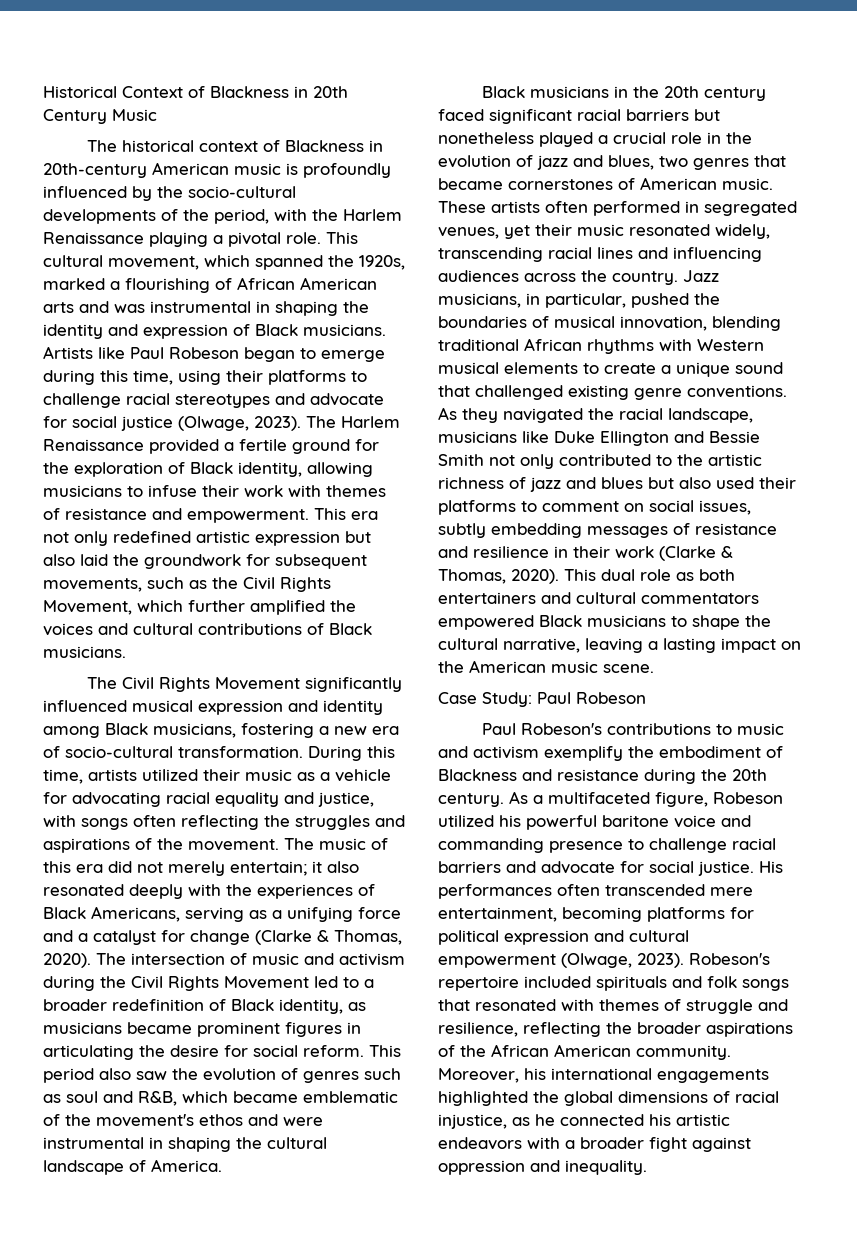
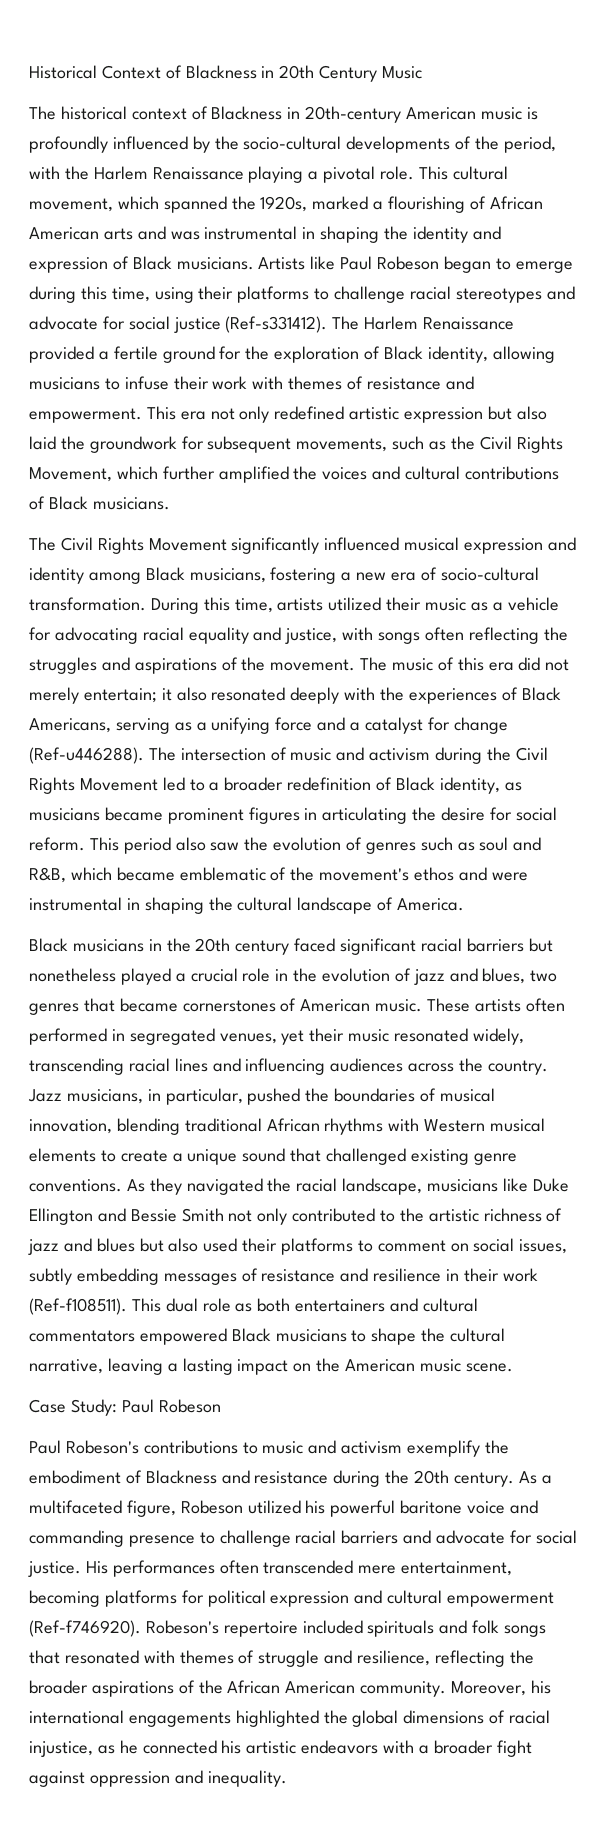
[178,416,301,431] (Olwage, 2023). -> [225,316,328,333] (Ref-s331412).
[255,930,402,945] [43,953,91,968] (Clarke & Thomas, 2020). -> [29,747,144,764] (Ref-u446288).
[659,546,733,561] [438,569,559,584] (Clarke & Thomas, 2020). -> [29,1298,127,1315] (Ref-f108511).
[561,953,684,968] (Olwage, 2023). -> [29,1620,141,1637] (Ref-f746920).

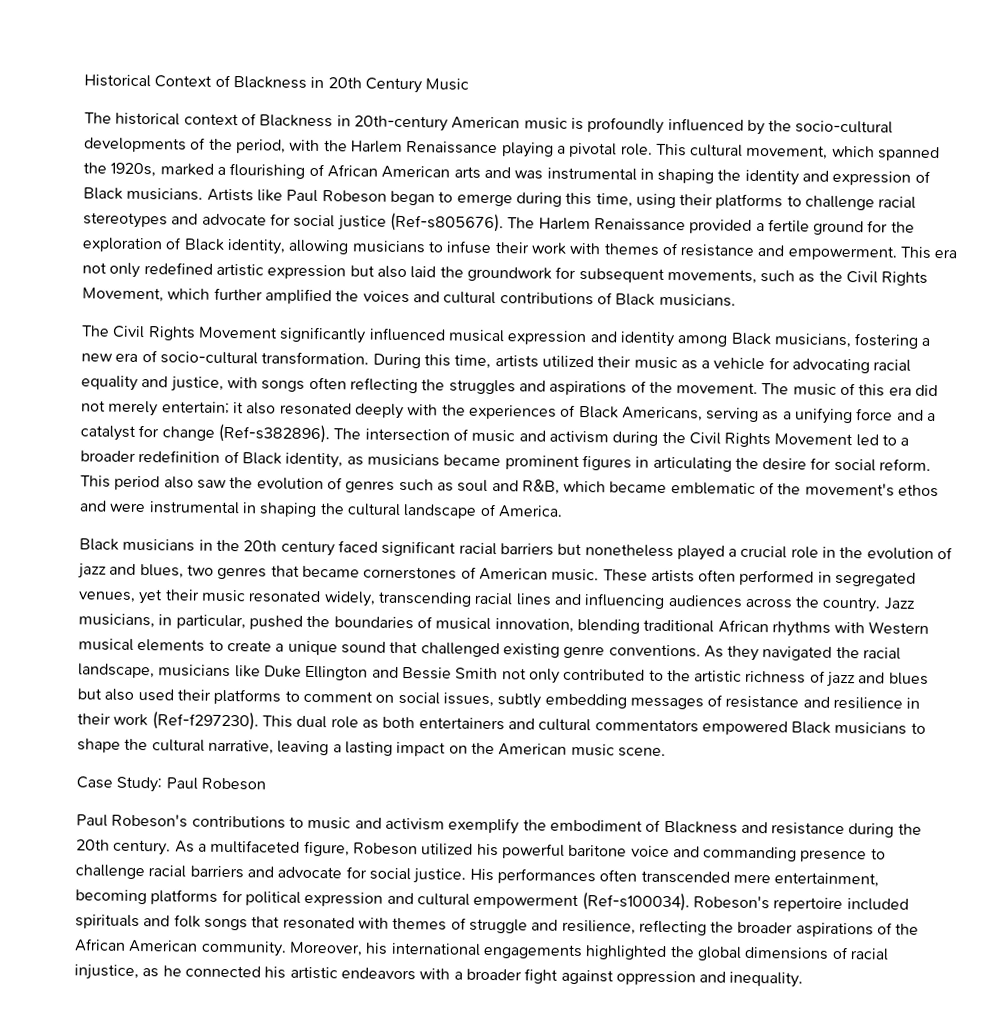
[225,316,328,333] (Ref-s331412). -> [389,212,504,233] (Ref-s805676).
[29,747,144,764] (Ref-u446288). -> [217,423,330,444] (Ref-s382896).
[29,1298,127,1315] (Ref-f108511). -> [151,711,259,731] (Ref-f297230).
[29,1620,141,1637] (Ref-f746920). -> [581,892,690,912] (Ref-s100034).

